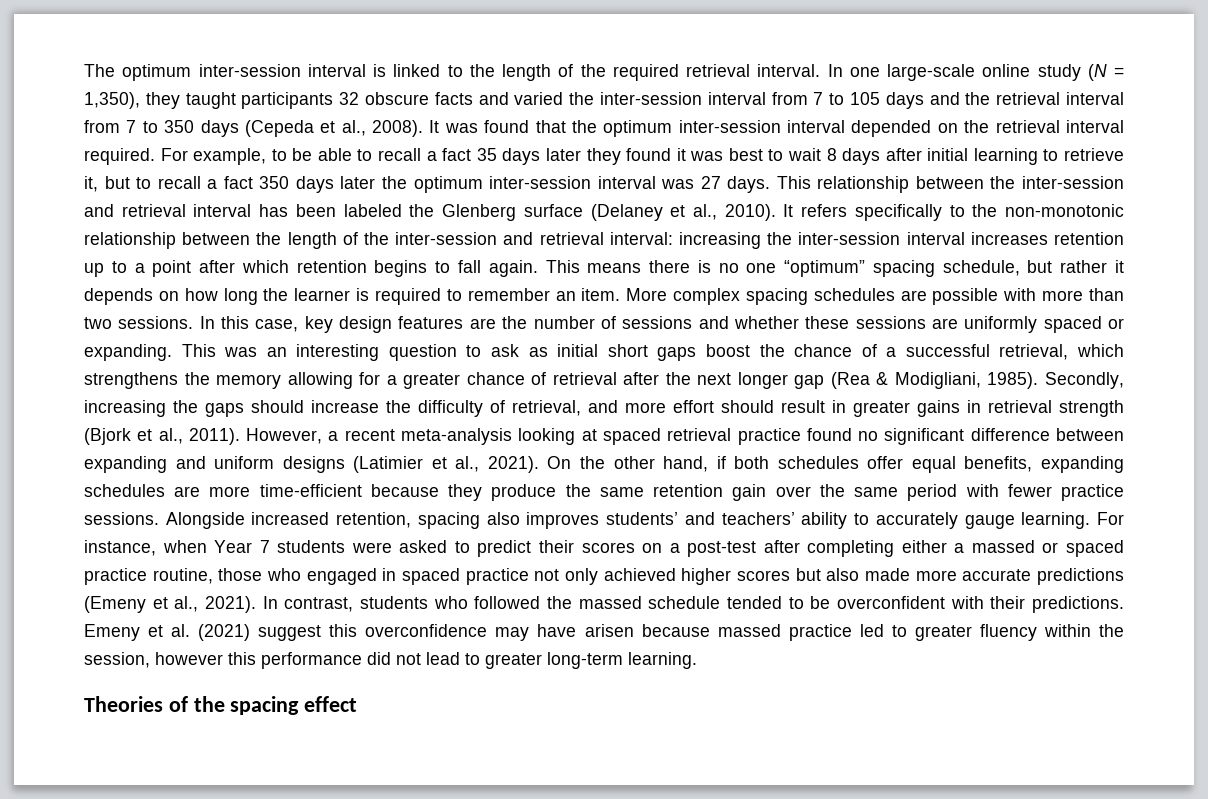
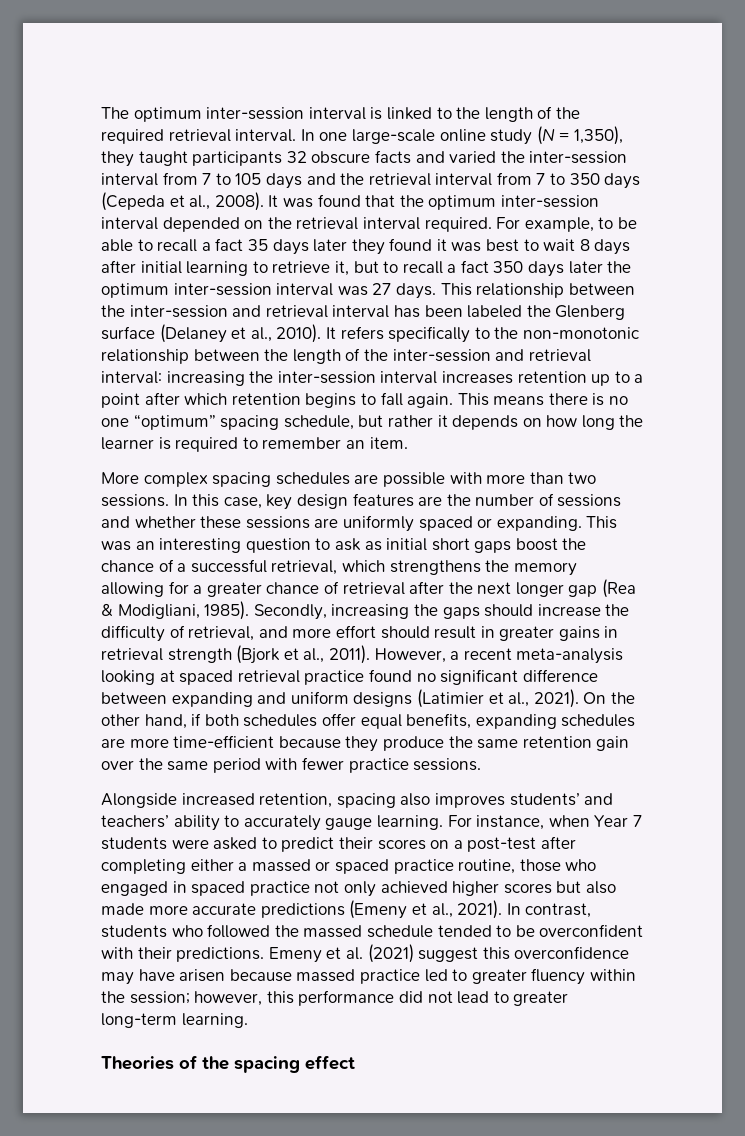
(621, 294) none -> (408, 443) //
(159, 518) none -> (482, 764) //
[84,652,223,668] session, however -> [129,991,263,1006] session; however,

